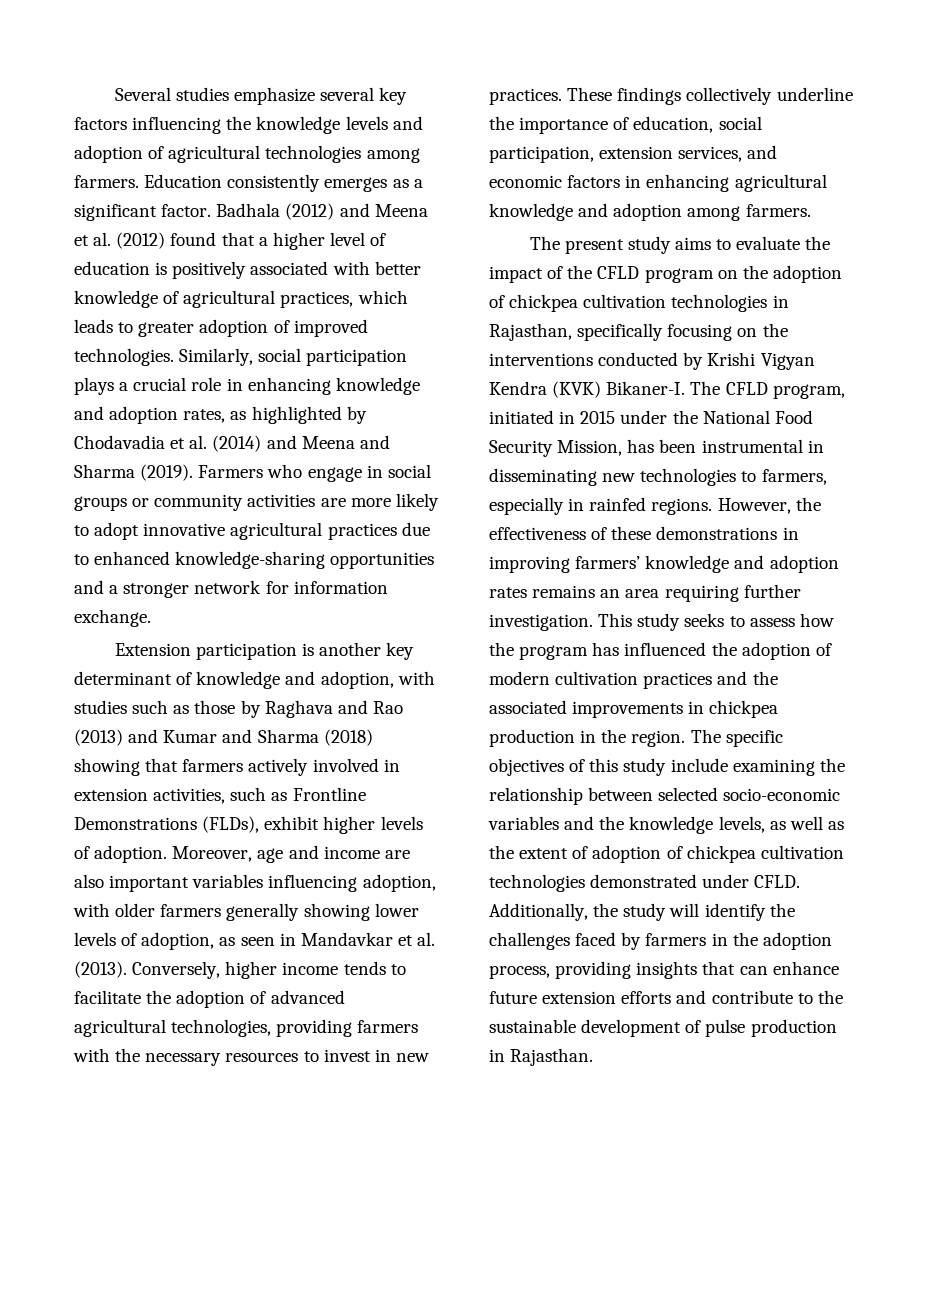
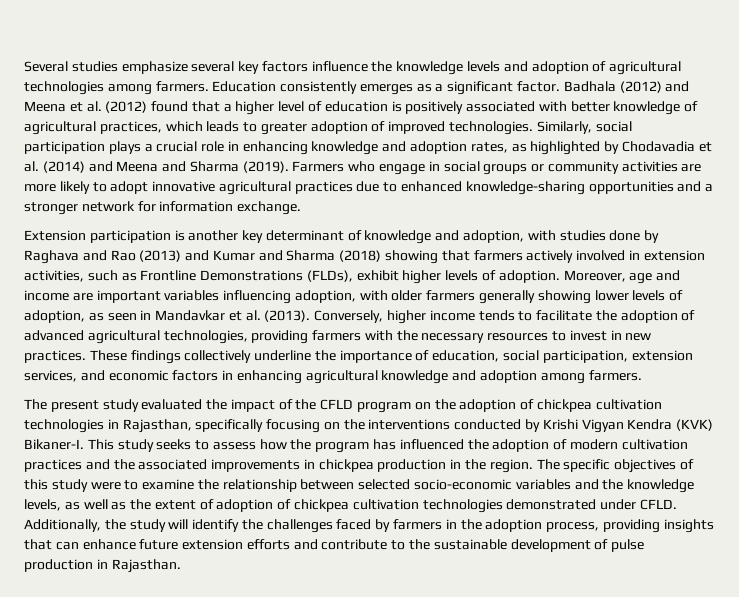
[132,116,222,134] influencing -> [311,61,368,72] influence
[132,700,236,714] such as those -> [609,230,641,241] done
[74,874,104,888] also -> (93, 297) none
[675,236,801,250] aims to evaluate -> [141,399,203,410] evaluated
[690,381,845,399] [489,410,813,424] [489,439,824,457] [489,468,827,486] [489,497,821,515] [489,526,799,540] [489,555,839,573] [489,584,801,602] [489,614,593,631] The CFLD program, initiated in 2015 under the National Food Security Mission, has been instrumental in disseminating new technologies to farmers, especially in rainfed regions. However, the effectiveness of these demonstrations in improving farmers’ knowledge and adoption rates remains an area requiring further investigation. -> (84, 444) none
[670,758,815,776] include examining -> [90,479,195,490] were to examine

